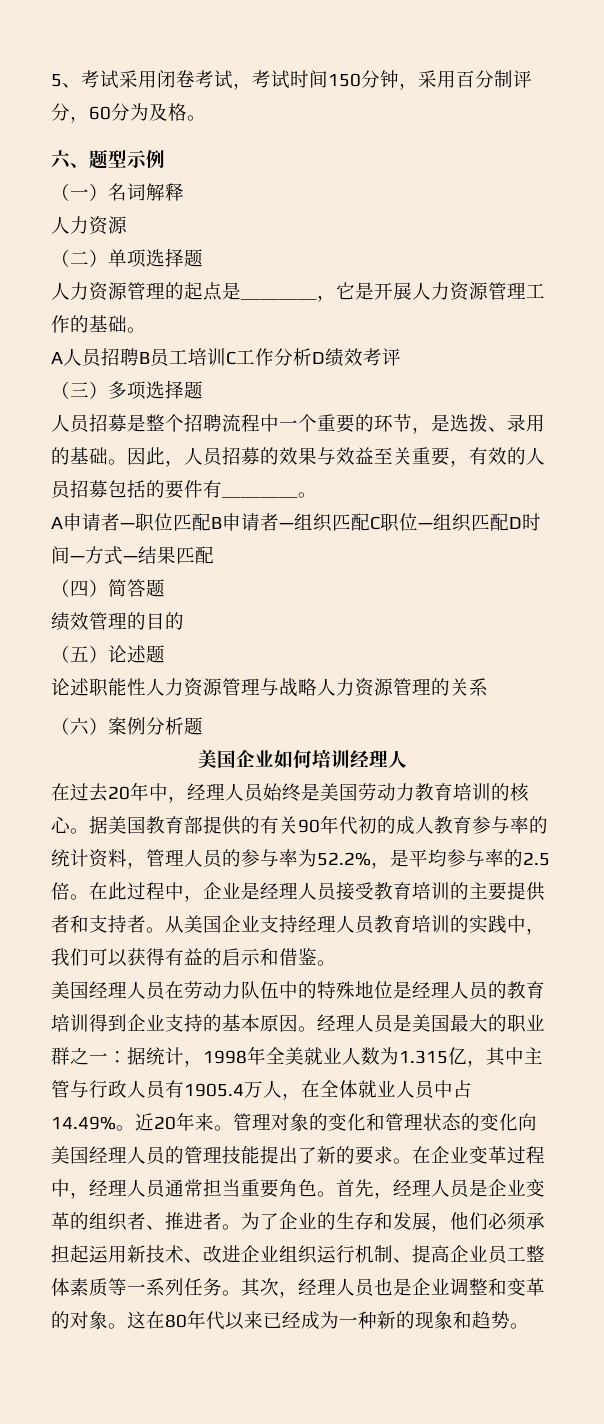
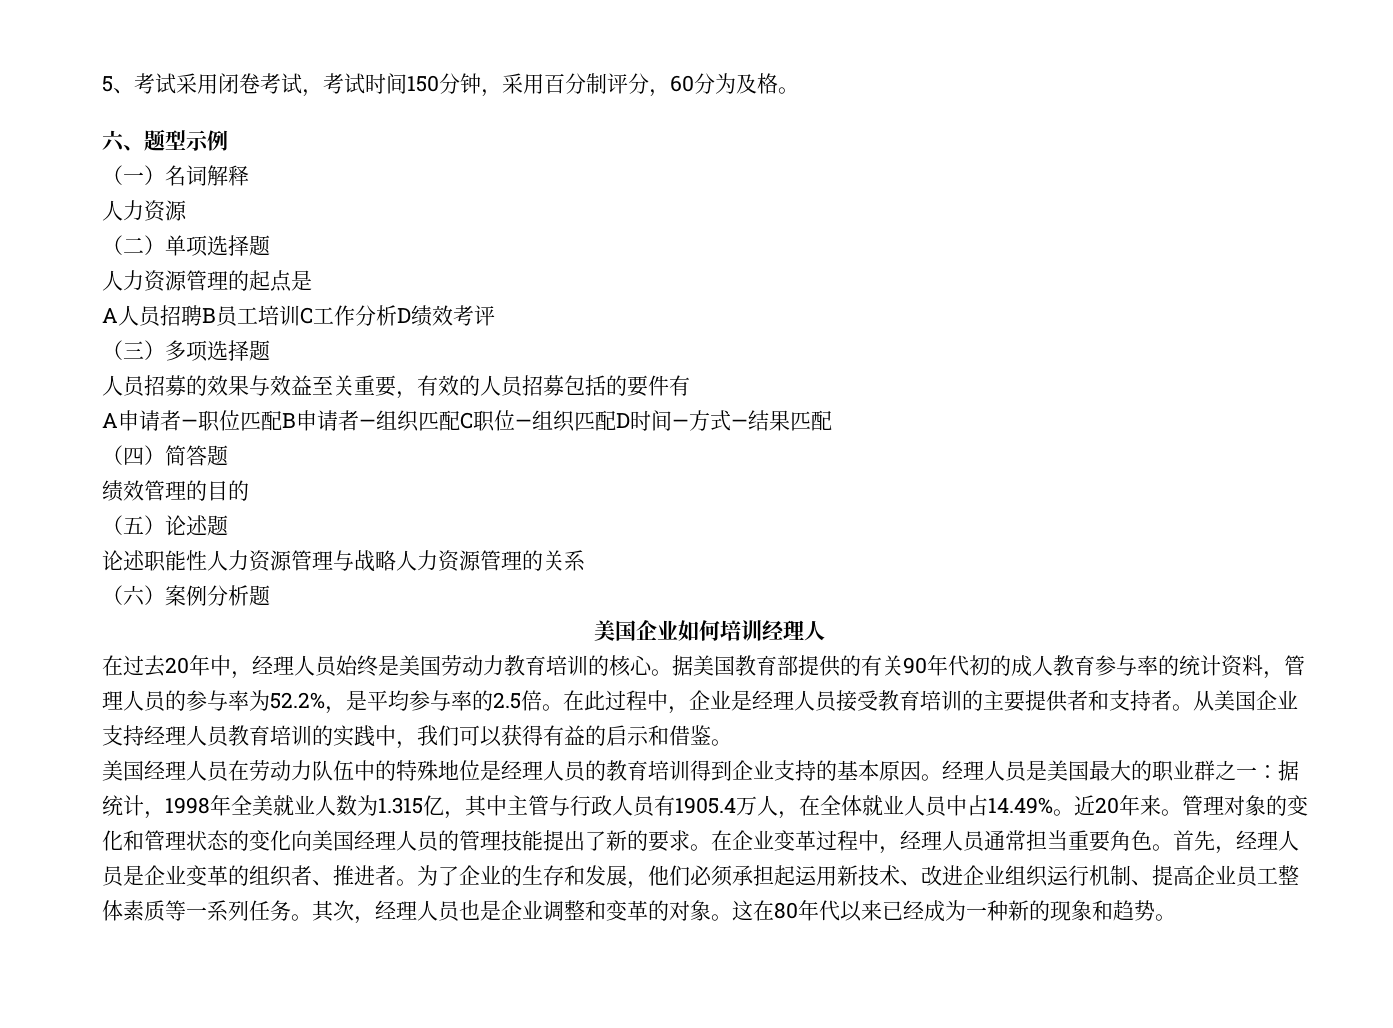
[241,282,545,302] [51,315,146,333] ＿＿＿＿，它是开展人力资源管理工作的基础。 -> (312, 280) none
[127,413,545,434] [51,447,260,467] 是整个招聘流程中一个重要的环节，是选拨、录用的基础。因此，人员招募 -> (186, 385) none
[222,492,317,498] ＿＿＿＿。 -> (690, 385) none

